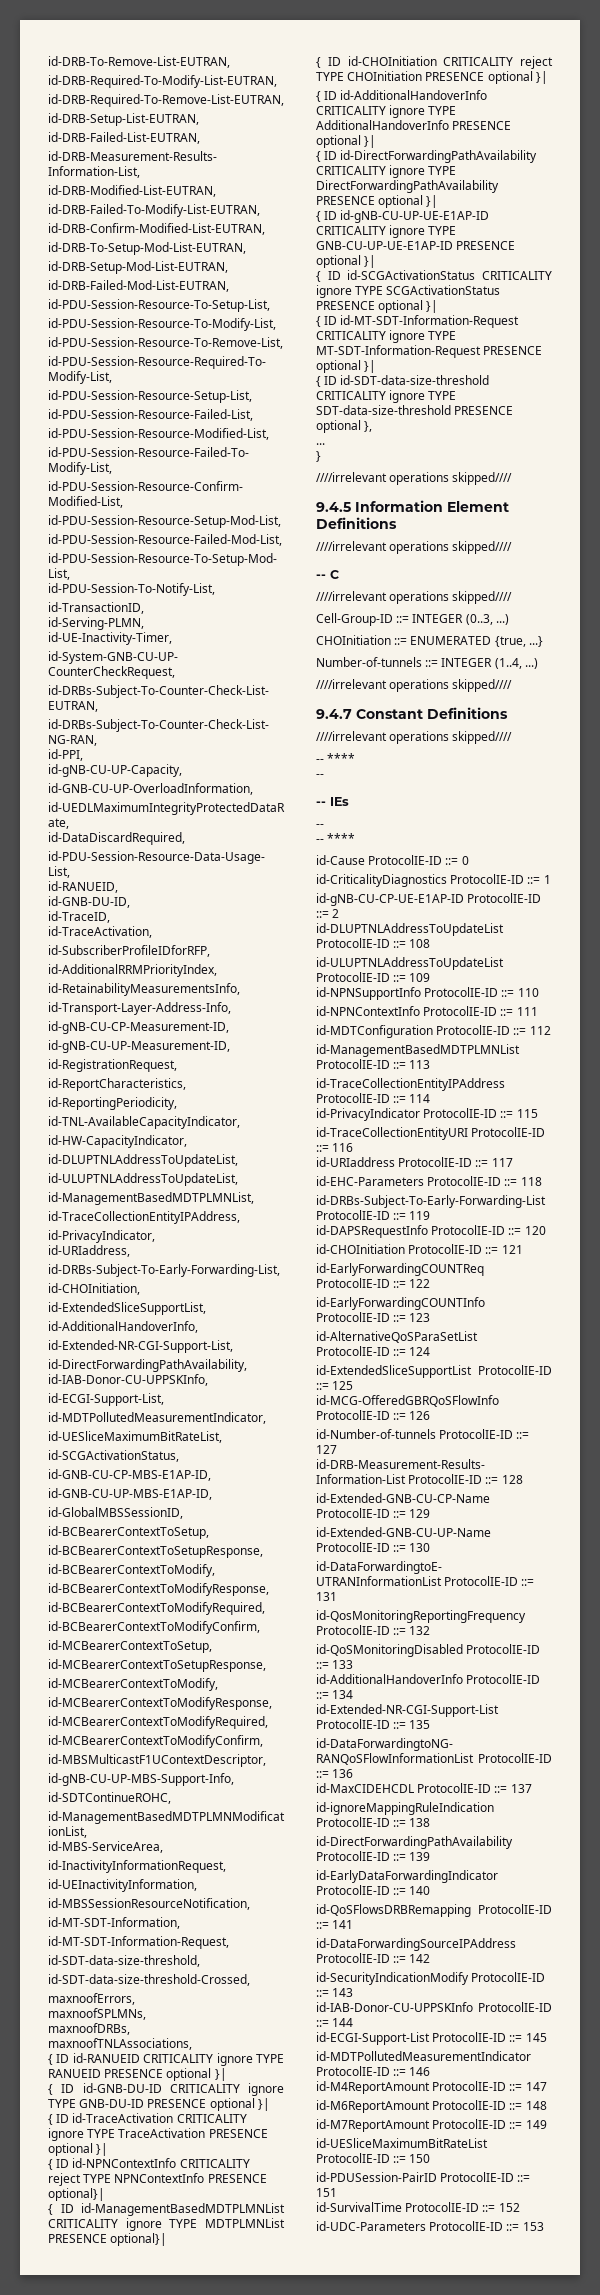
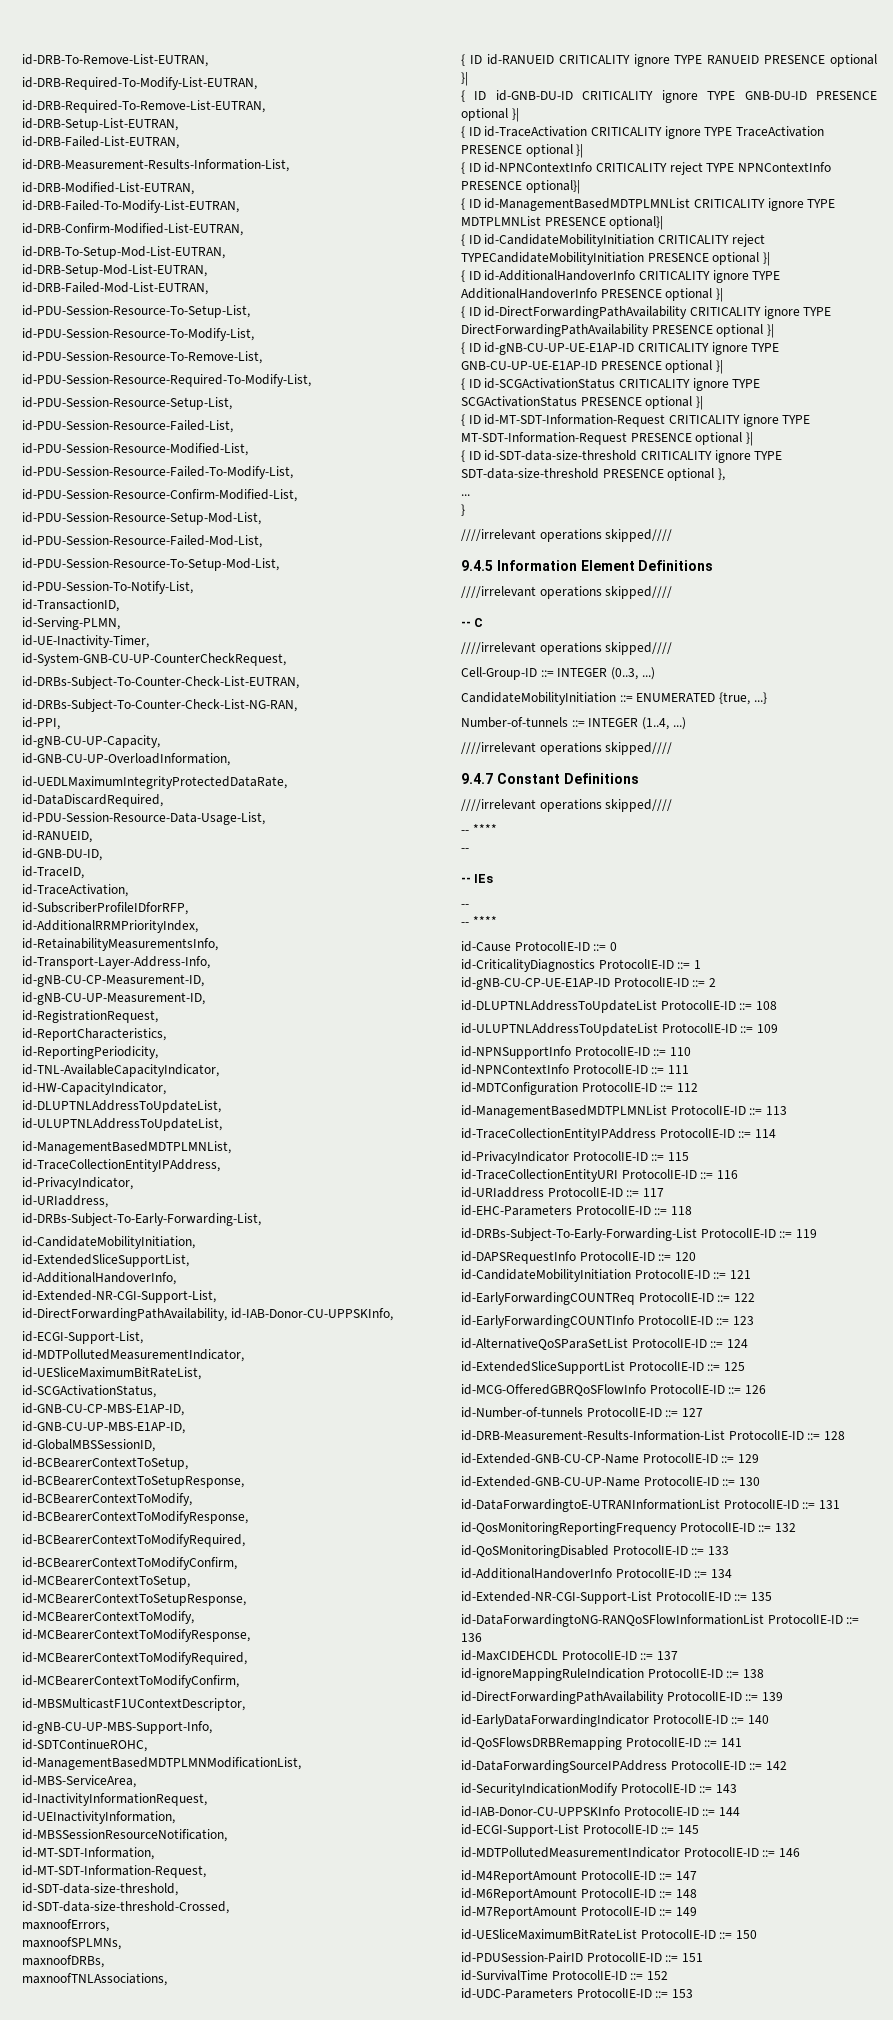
[48,1283,140,1295] id-CHOInitiation, -> [22,1236,195,1249] id-CandidateMobilityInitiation,
[347,56,553,69] [316,71,423,81] id-CHOInitiation CRITICALITY reject TYPE CHOInitiation -> [484,234,765,247] [461,252,644,265] id-CandidateMobilityInitiation CRITICALITY reject TYPECandidateMobilityInitiation
[316,635,391,645] CHOInitiation -> [461,692,616,705] CandidateMobilityInitiation
[316,1244,405,1254] id-CHOInitiation -> [461,1269,631,1282] id-CandidateMobilityInitiation

